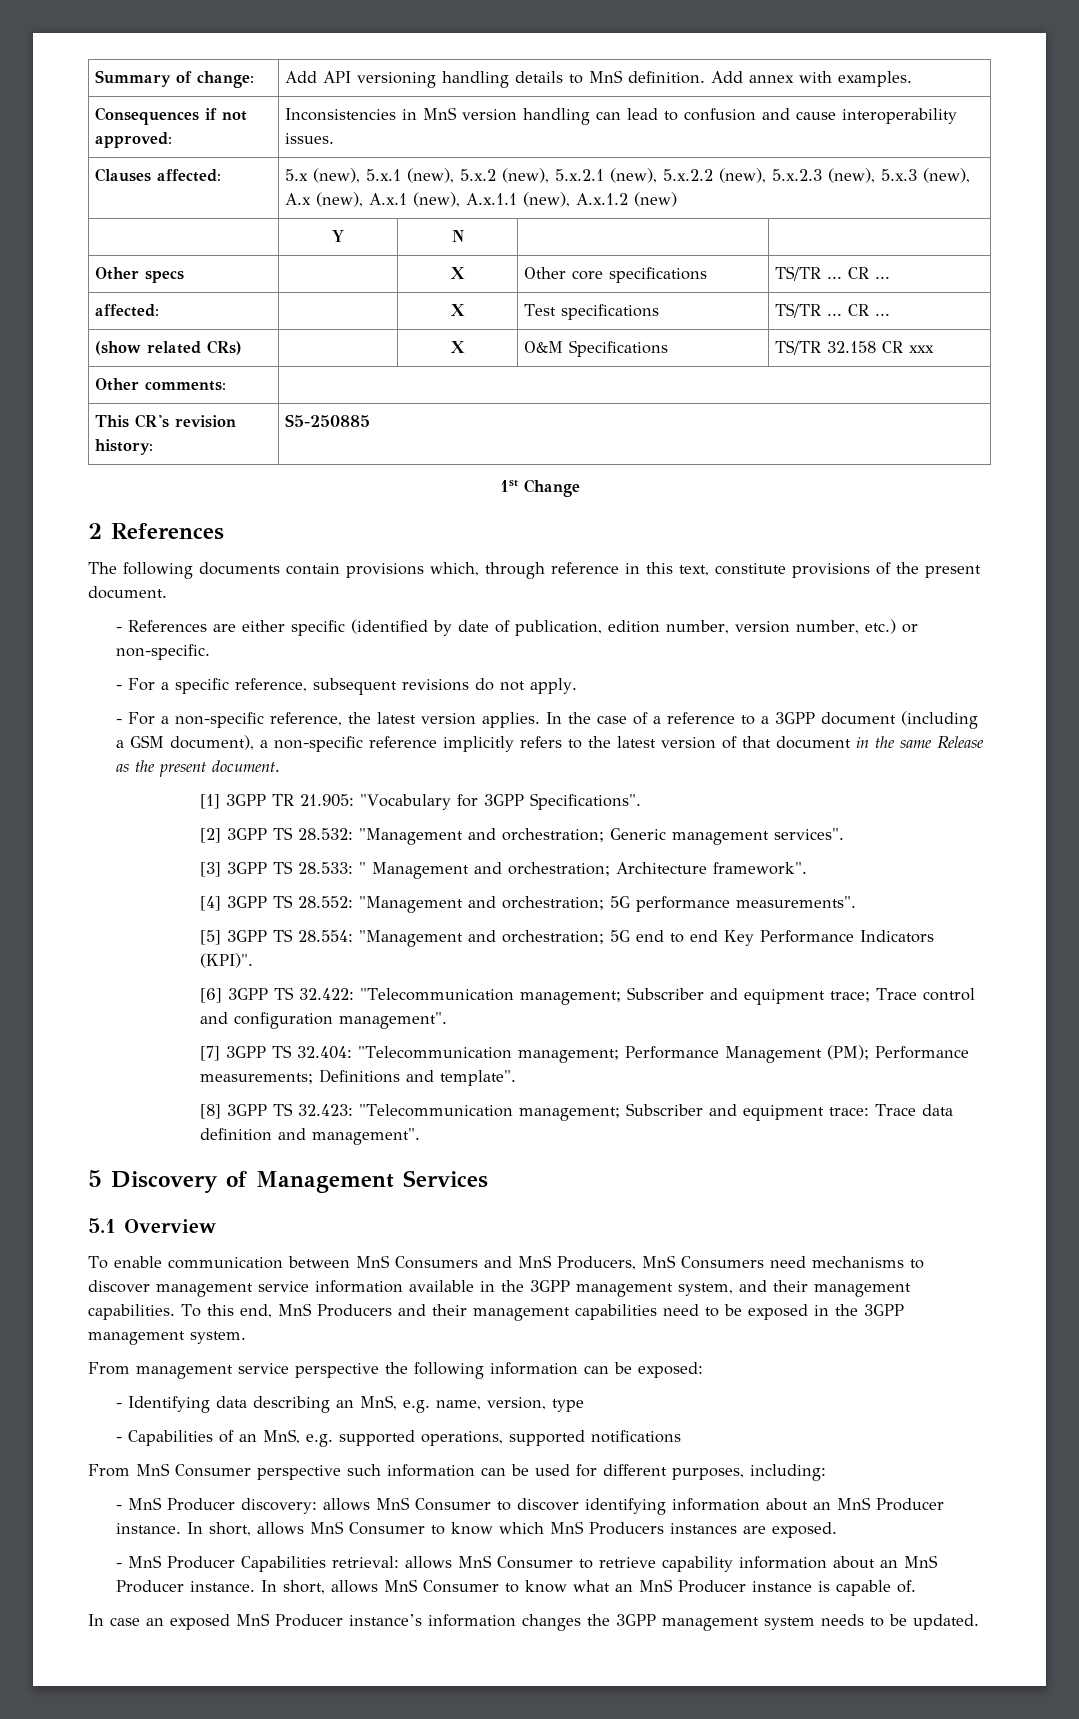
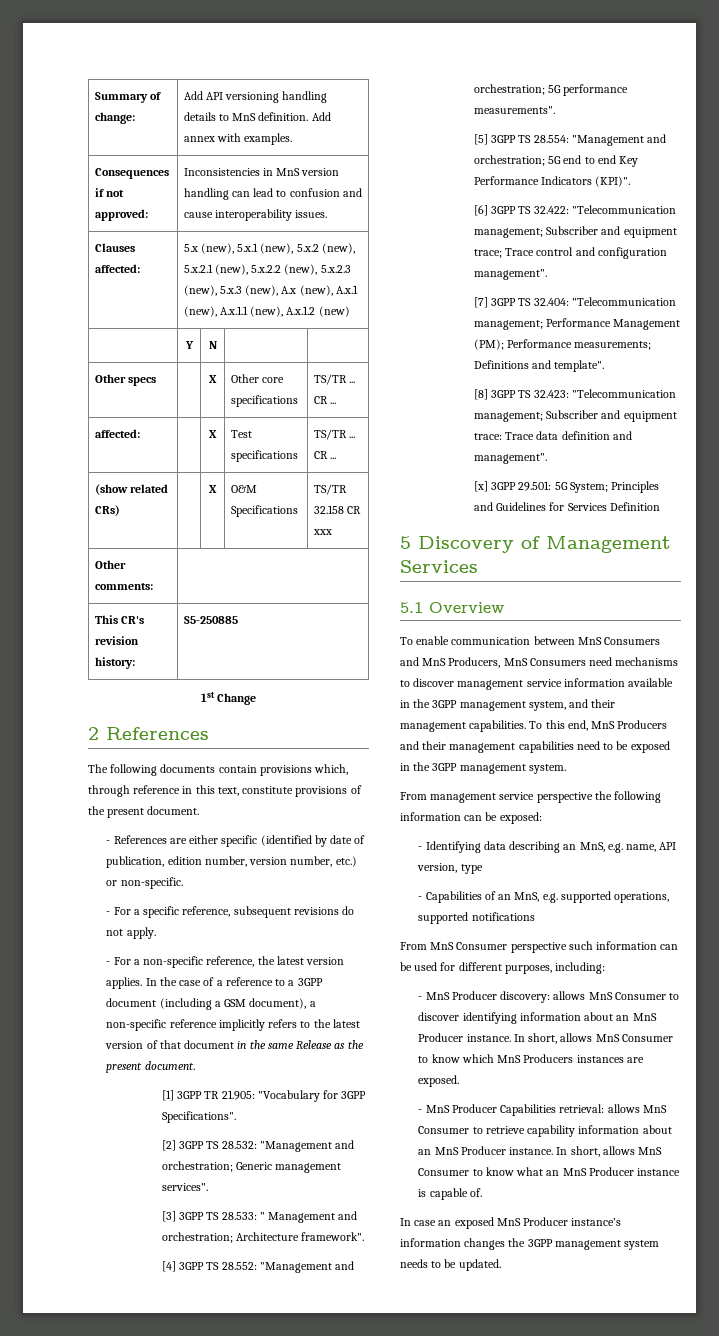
(420, 1136) none -> [473,481,660,493] [473,502,660,511] // [x] 3GPP 29.501: 5G System; Principles and Guidelines for Services Definition
(481, 1405) none -> [659,842,677,850] API

